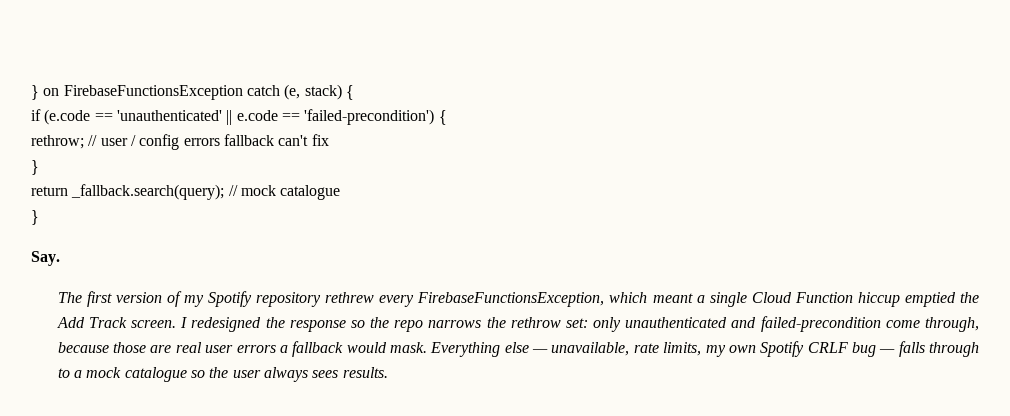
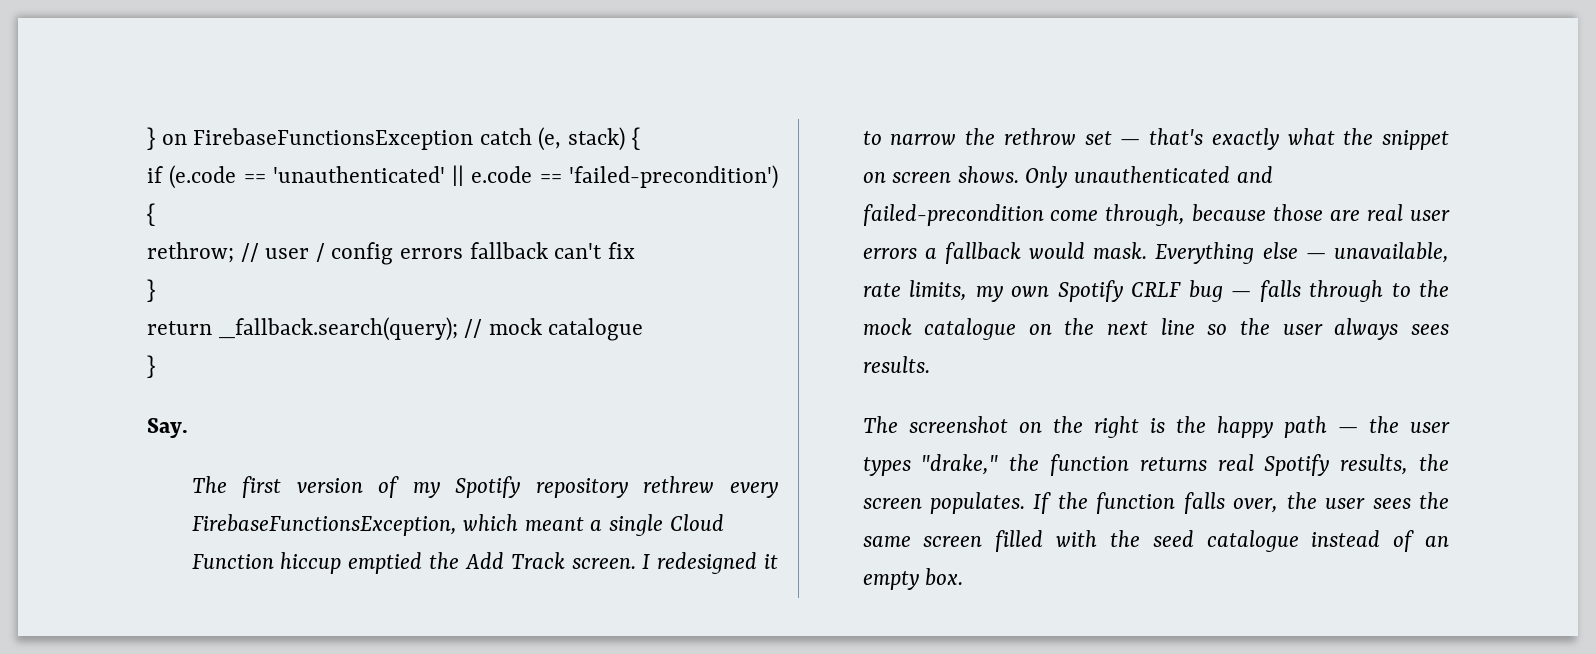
[265,317,622,332] the response so the repo narrows the rethrow set: only -> [764,554,779,569] [862,128,1449,150] [862,166,1068,188] it to narrow the rethrow set — that's exactly what the snippet on screen shows. Only
[74,367,187,382] a mock catalogue -> [1419,280,1449,297] [862,318,1195,340] the mock catalogue on the next line
(388, 372) none -> [862,416,1450,438] [862,454,1449,476] [862,492,1449,514] [862,530,1449,552] [862,568,964,590] // The screenshot on the right is the happy path — the user types "drake," the function returns real Spotify results, the screen populates. If the function falls over, the user sees the same screen filled with the seed catalogue instead of an empty box.

